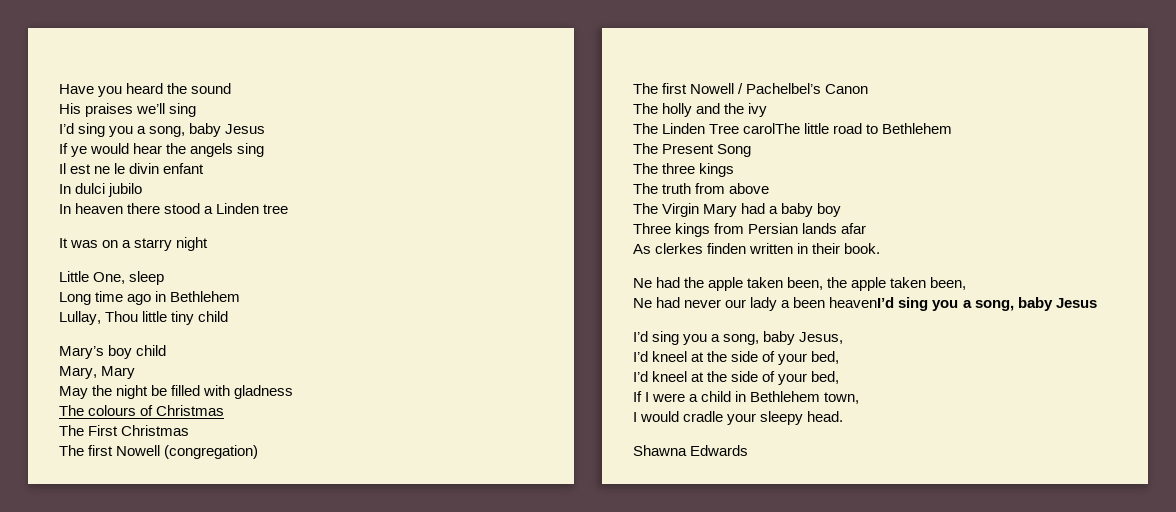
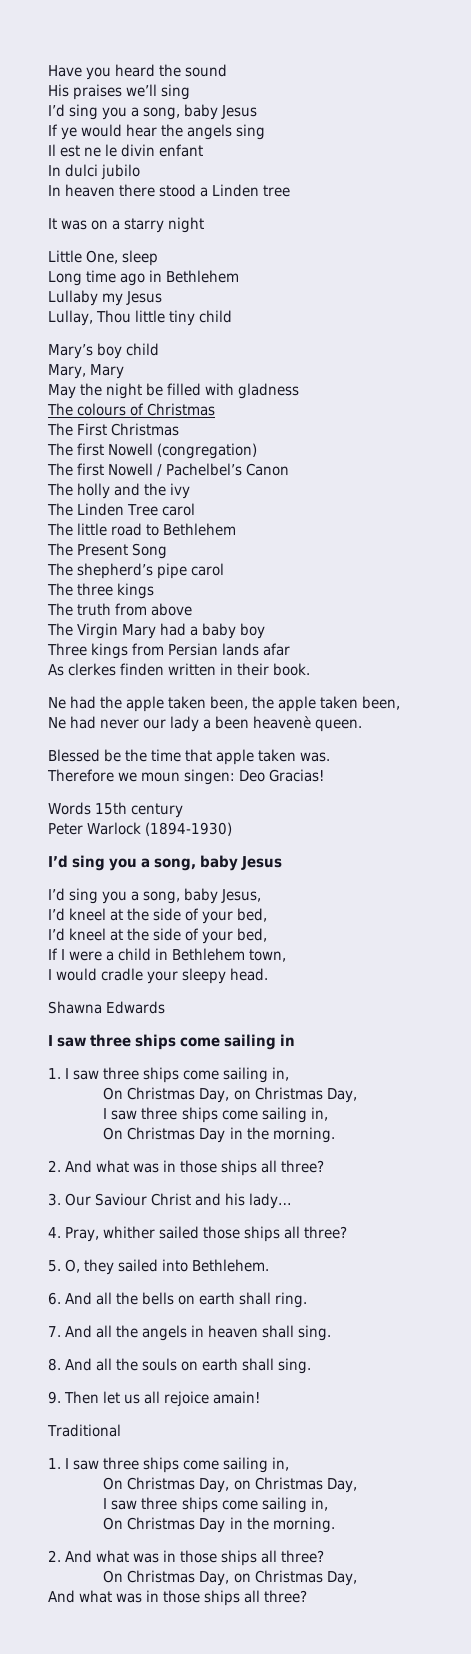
(241, 296) none -> [48,290,163,306] // Lullaby my Jesus
[743,123,801,134] carolThe -> [162,503,196,516] [47,523,73,536] carol // The
(752, 150) none -> [47,563,225,579] // The shepherd’s pipe carol
[829,297,895,308] heavenI’d -> [253,716,363,732] [48,749,331,765] [47,769,325,785] [48,802,184,818] [48,822,233,836] [48,855,68,868] heavenè queen. // Blessed be the time that apple taken was. // Therefore we moun singen: Deo Gracias! // Words 15th century // Peter Warlock (1894-1930) // I’d
(749, 450) none -> [48,1034,296,1050] [48,1067,290,1083] [103,1087,357,1103] [103,1107,328,1123] [103,1127,335,1143] [48,1160,325,1176] [48,1193,293,1209] [48,1226,348,1242] [48,1259,270,1275] [48,1292,308,1308] [48,1325,332,1341] [48,1358,312,1374] [48,1391,261,1407] [47,1424,121,1437] [48,1457,290,1473] [103,1477,357,1493] [103,1497,328,1513] [103,1517,335,1533] [48,1550,325,1566] [103,1570,357,1586] [48,1590,308,1606] // I saw three ships come sailing in // 1. I saw three ships come sailing in, // On Christmas Day, on Christmas Day, // I saw three ships come sailing in, // On Christmas Day in the morning. // 2. And what was in those ships all three? // 3. Our Saviour Christ and his lady… // 4. Pray, whither sailed those ships all three? // 5. O, they sailed into Bethlehem. // 6. And all the bells on earth shall ring. // 7. And all the angels in heaven shall sing. // 8. And all the souls on earth shall sing. // 9. Then let us all rejoice amain! // Traditional // 1. I saw three ships come sailing in, // On Christmas Day, on Christmas Day, // I saw three ships come sailing in, // On Christmas Day in the morning. // 2. And what was in those ships all three? // On Christmas Day, on Christmas Day, // And what was in those ships all three?

